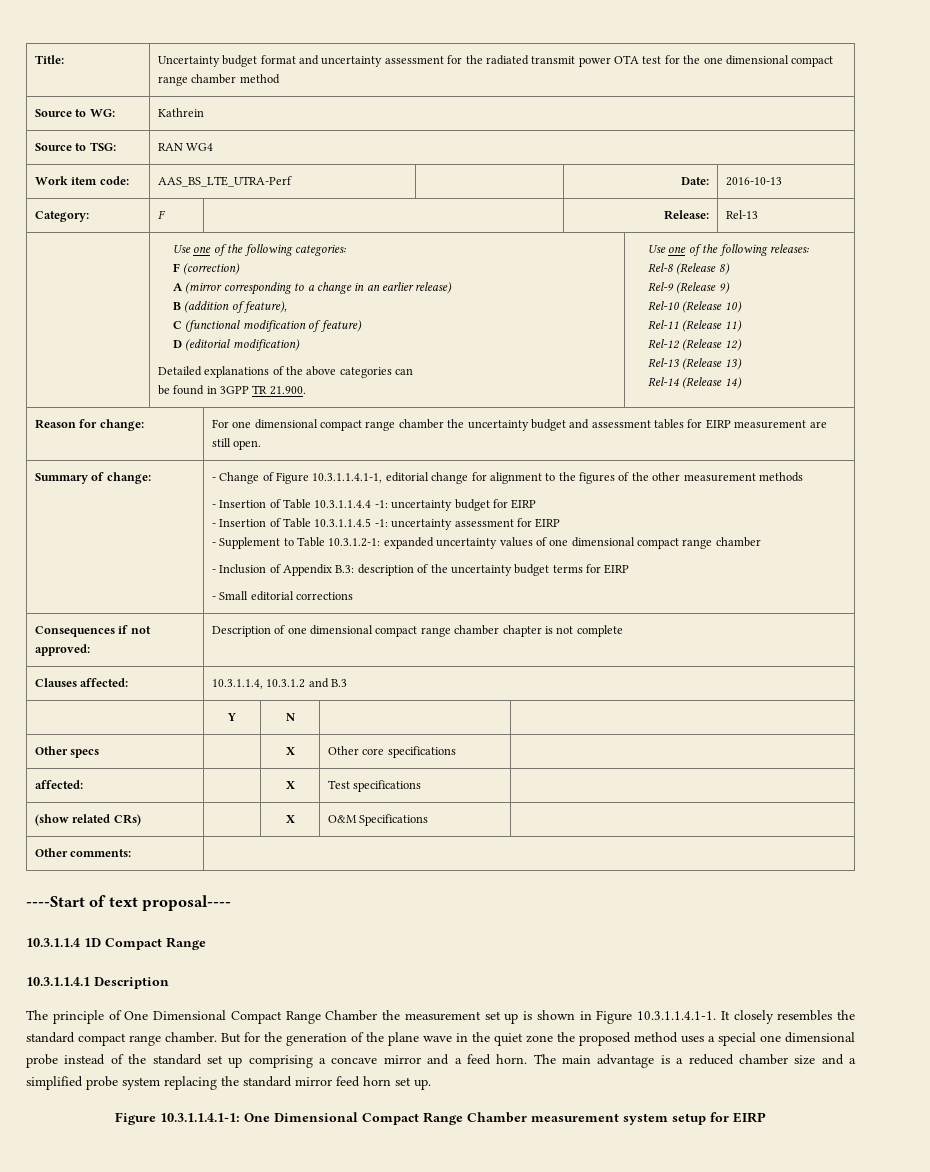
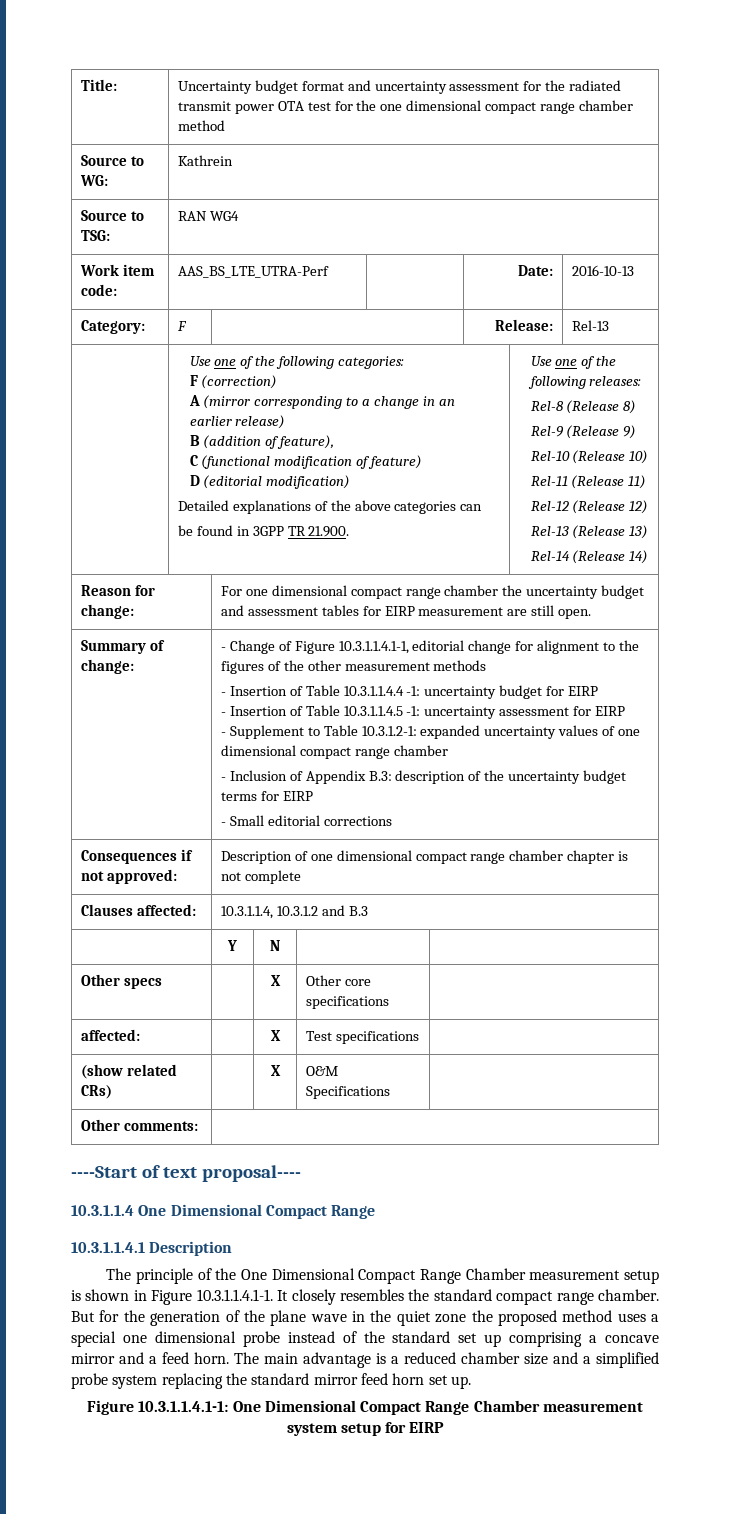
[84,938,101,947] 1D -> [138,1204,262,1216] One Dimensional
[124,1010,519,1024] One Dimensional Compact Range Chamber the measurement set up -> [215,1268,660,1284] the One Dimensional Compact Range Chamber measurement setup

